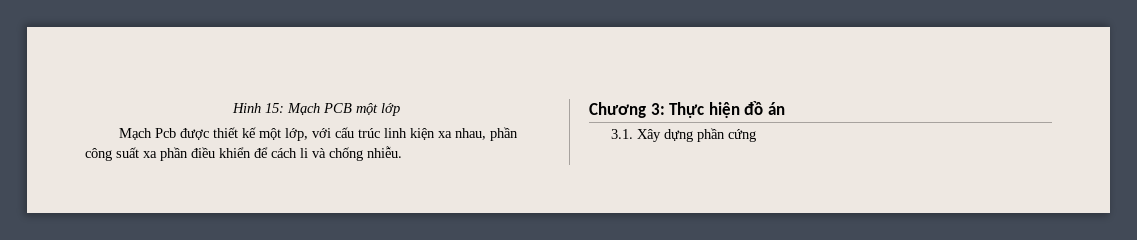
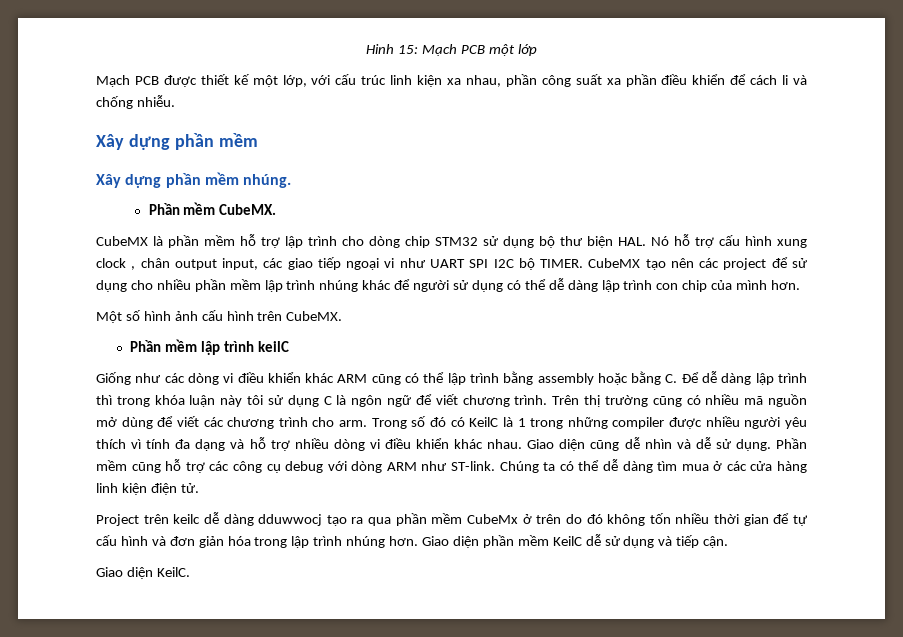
[155,128,177,138] Pcb -> [134,76,159,85] PCB
[589,101,785,118] [611,128,757,142] Chương 3: Thực hiện đồ án // 3.1. Xây dựng phần cứng -> [96,133,258,150] [96,172,292,188] [148,202,277,215] [96,234,807,248] [96,257,808,270] [96,278,801,292] [96,310,343,323] [130,339,289,355] [96,371,808,385] [96,394,808,407] [96,416,807,429] [96,437,808,451] [96,459,808,473] [96,483,199,495] [96,512,808,526] [96,534,729,548] [96,567,190,579] Xây dựng phần mềm // Xây dựng phần mềm nhúng. // Phần mềm CubeMX. // CubeMX là phần mềm hỗ trợ lập trình cho dòng chip STM32 sử dụng bộ thư biện HAL. Nó hỗ trợ cấu hình xung clock , chân output input, các giao tiếp ngoại vi như UART SPI I2C bộ TIMER. CubeMX tạo nên các project để sử dụng cho nhiều phần mềm lập trình nhúng khác để người sử dụng có thể dễ dàng lập trình con chip của mình hơn. // Một số hình ảnh cấu hình trên CubeMX. // Phần mềm lập trình keilC // Giống như các dòng vi điều khiển khác ARM cũng có thể lập trình bằng assembly hoặc bằng C. Để dễ dàng lập trình thì trong khóa luận này tôi sử dụng C là ngôn ngữ để viết chương trình. Trên thị trường cũng có nhiều mã nguồn mở dùng để viết các chương trình cho arm. Trong số đó có KeilC là 1 trong những compiler được nhiều người yêu thích vì tính đa dạng và hỗ trợ nhiều dòng vi điều khiển khác nhau. Giao diện cũng dễ nhìn và dễ sử dụng. Phần mềm cũng hỗ trợ các công cụ debug với dòng ARM như ST-link. Chúng ta có thể dễ dàng tìm mua ở các cửa hàng linh kiện điện tử. // Project trên keilc dễ dàng dduwwocj tạo ra qua phần mềm CubeMx ở trên do đó không tốn nhiều thời gian để tự cấu hình và đơn giản hóa trong lập trình nhúng hơn. Giao diện phần mềm KeilC dễ sử dụng và tiếp cận. // Giao diện KeilC.

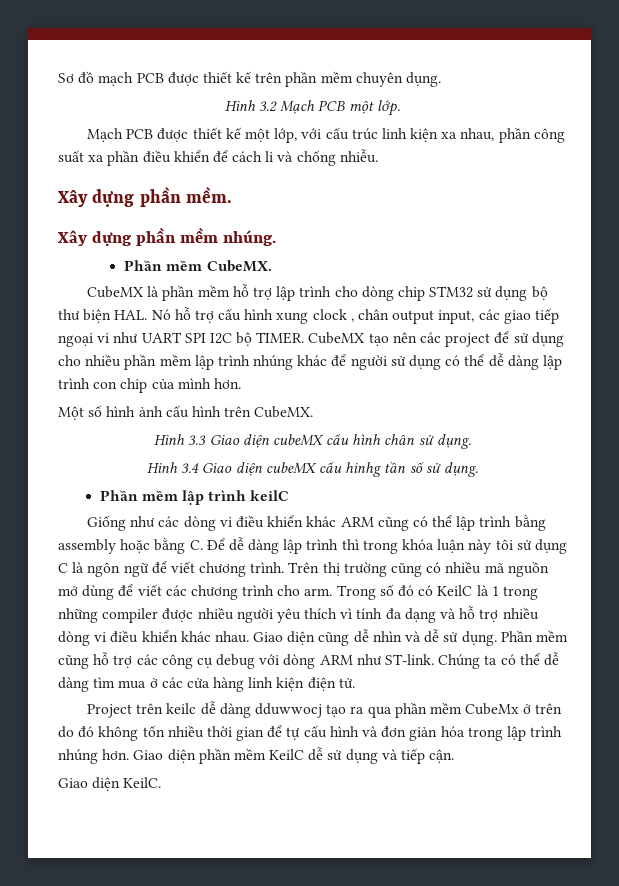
[366,44,419,54] Hinh 15: -> [58,71,442,87] [224,100,277,112] Sơ đồ mạch PCB được thiết kế trên phần mềm chuyên dụng. // Hinh 3.2
[517,44,537,56] lớp -> [377,100,401,116] lớp.
[218,133,258,147] mềm -> [185,187,232,203] mềm.
(343, 316) none -> [154,434,471,449] [147,462,478,477] // Hinh 3.3 Giao diện cubeMX cấu hình chân sử dụng. // Hinh 3.4 Giao diện cubeMX cấu hinhg tần số sử dụng.

